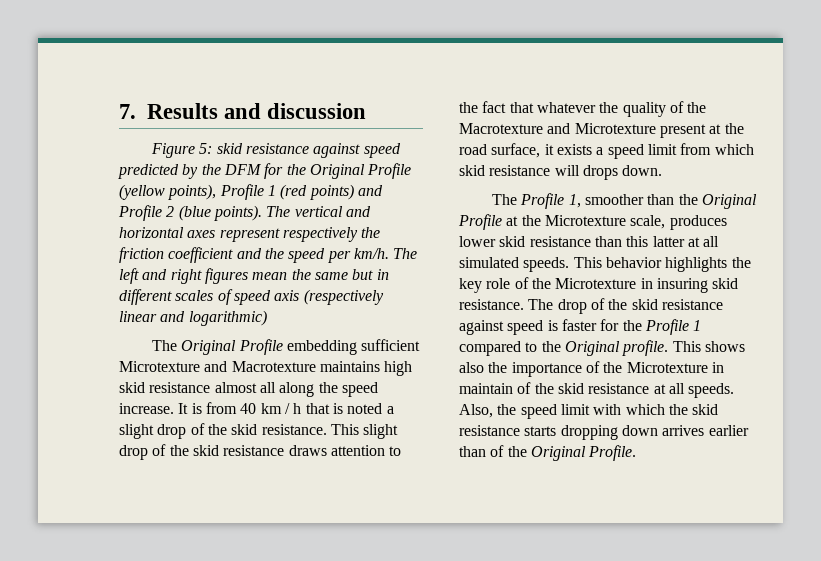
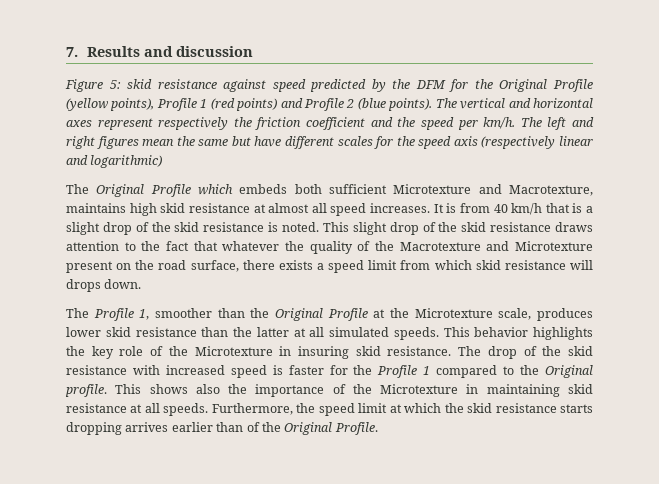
[376,269,389,280] in -> [254,136,282,147] have
[217,289,233,305] of -> [374,136,415,149] for the
[286,340,357,355] embedding -> [198,184,322,195] which embeds both
[231,361,316,372] Macrotexture -> [508,185,593,196] Macrotexture,
(211, 387) none -> [253,204,266,213] at
[279,382,378,397] [119,403,174,414] along the speed increase. -> [330,203,430,216] speed increases.
[260,403,302,414] km / h -> [511,203,543,215] km/h
[347,403,383,414] noted -> (583, 208) none
[261,424,327,435] resistance. -> [203,222,320,232] resistance is noted.
[709,124,722,134] at -> [116,263,132,270] on
[544,144,554,155] it -> [242,260,275,270] there
[626,236,649,247] this -> [233,327,252,337] the
[459,320,504,335] against -> [132,365,225,375] with increased
[459,382,554,394] maintain of the -> [486,384,560,397] maintaining
[459,404,493,418] Also, -> [211,403,293,415] Furthermore,
[593,404,622,415] with -> [389,404,402,413] at
[621,425,658,436] down -> (122, 428) none

